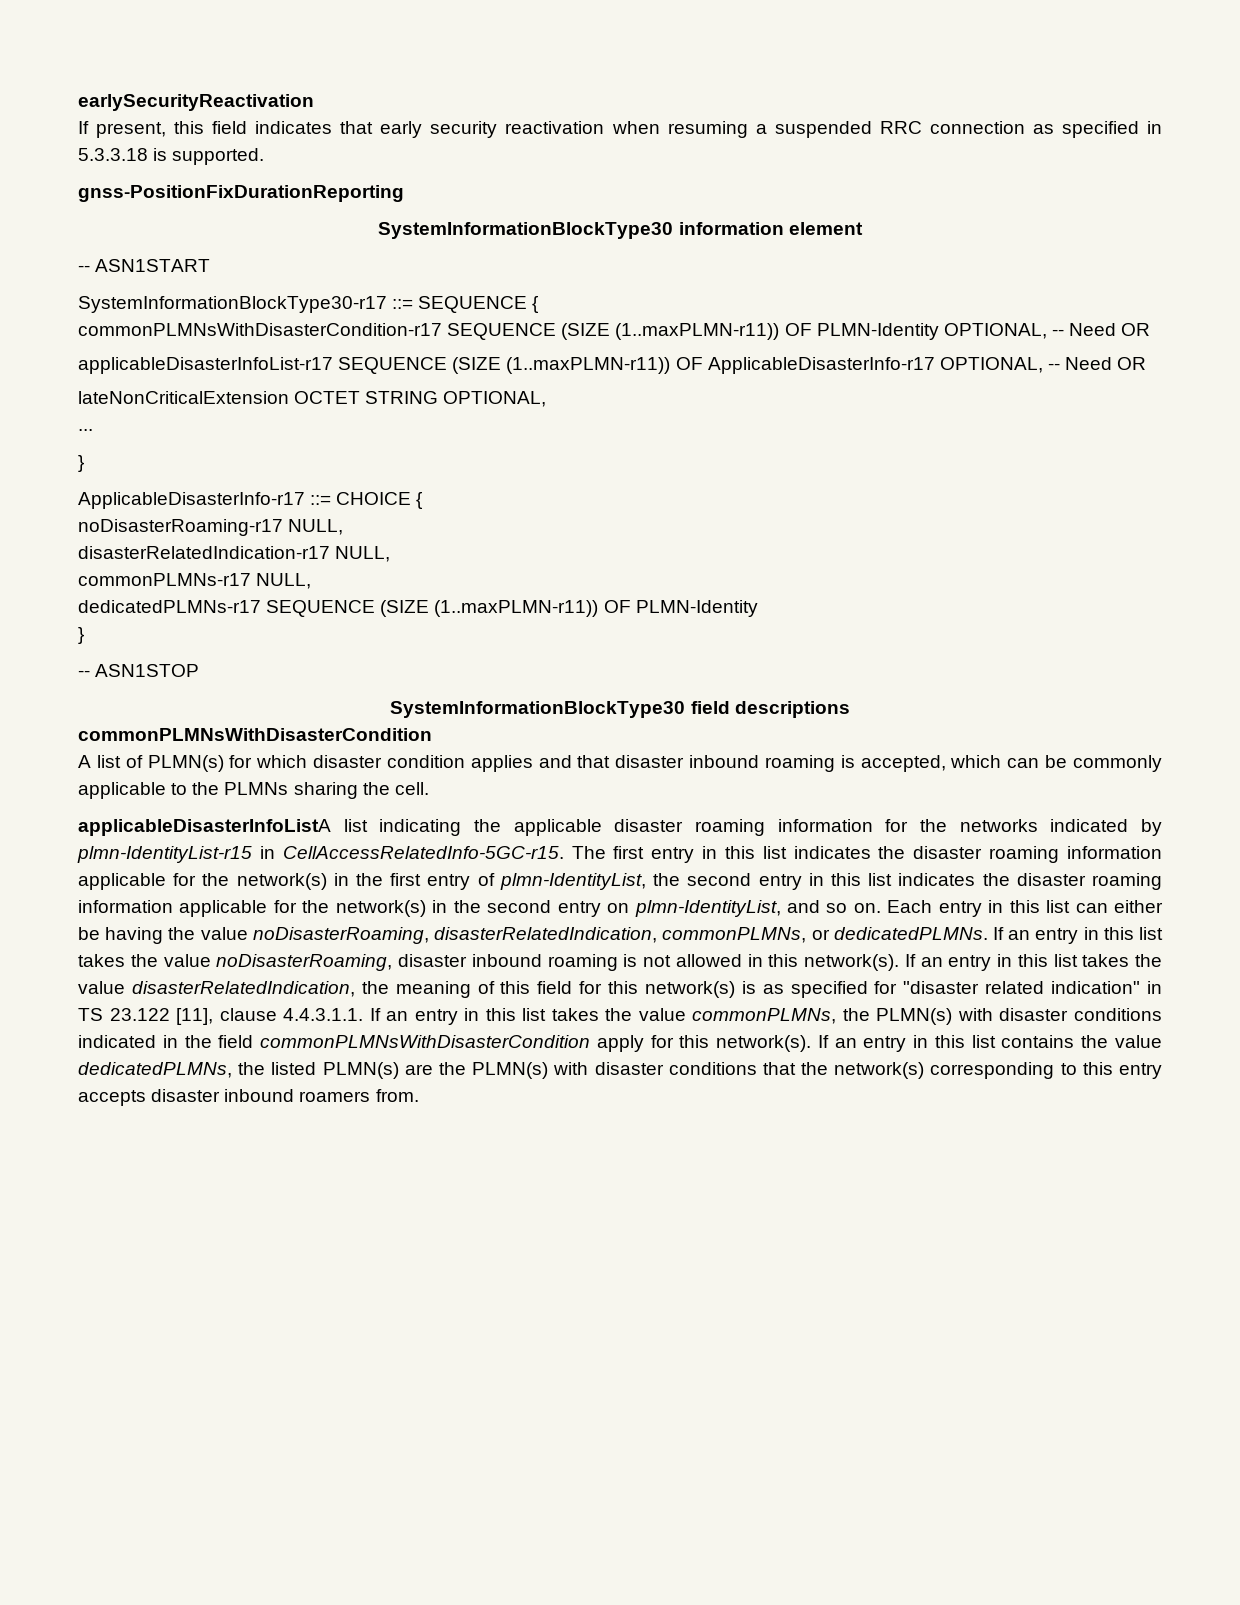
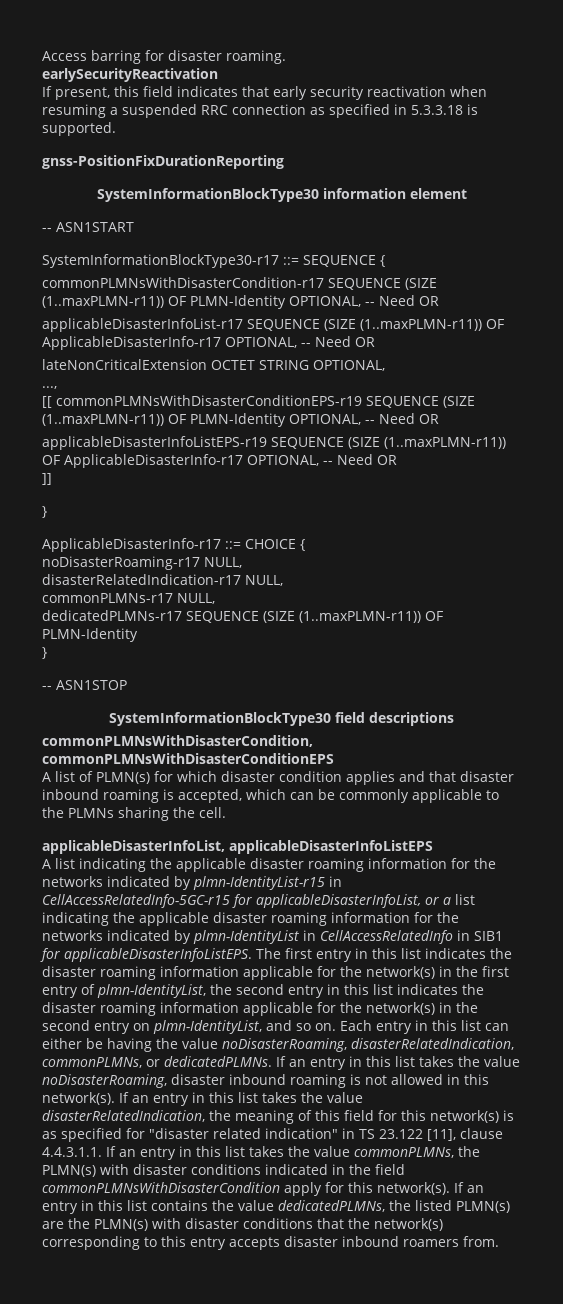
(78, 102) none -> [42,50,286,64] Access barring for disaster roaming. //
[78,429,93,431] ... -> [42,386,57,389] [42,395,475,408] [42,413,439,427] [42,436,506,450] [42,454,397,468] [42,473,52,485] ..., // [[ commonPLMNsWithDisasterConditionEPS-r19 SEQUENCE (SIZE (1..maxPLMN-r11)) OF PLMN-Identity OPTIONAL, -- Need OR // applicableDisasterInfoListEPS-r19 SEQUENCE (SIZE (1..maxPLMN-r11)) OF ApplicableDisasterInfo-r17 OPTIONAL, -- Need OR // ]]
[78,728,432,741] commonPLMNsWithDisasterCondition -> [42,735,313,747] [42,753,334,764] commonPLMNsWithDisasterCondition, commonPLMNsWithDisasterConditionEPS
[78,819,331,836] applicableDisasterInfoListA -> [42,840,433,854] [42,859,51,869] applicableDisasterInfoList, applicableDisasterInfoListEPS // A
[282,846,564,859] CellAccessRelatedInfo-5GC-r15. -> [42,894,475,908] [42,912,459,926] [42,930,503,944] [40,948,252,962] CellAccessRelatedInfo-5GC-r15 for applicableDisasterInfoList, or a list indicating the applicable disaster roaming information for the networks indicated by plmn-IdentityList in CellAccessRelatedInfo in SIB1 for applicableDisasterInfoListEPS.

